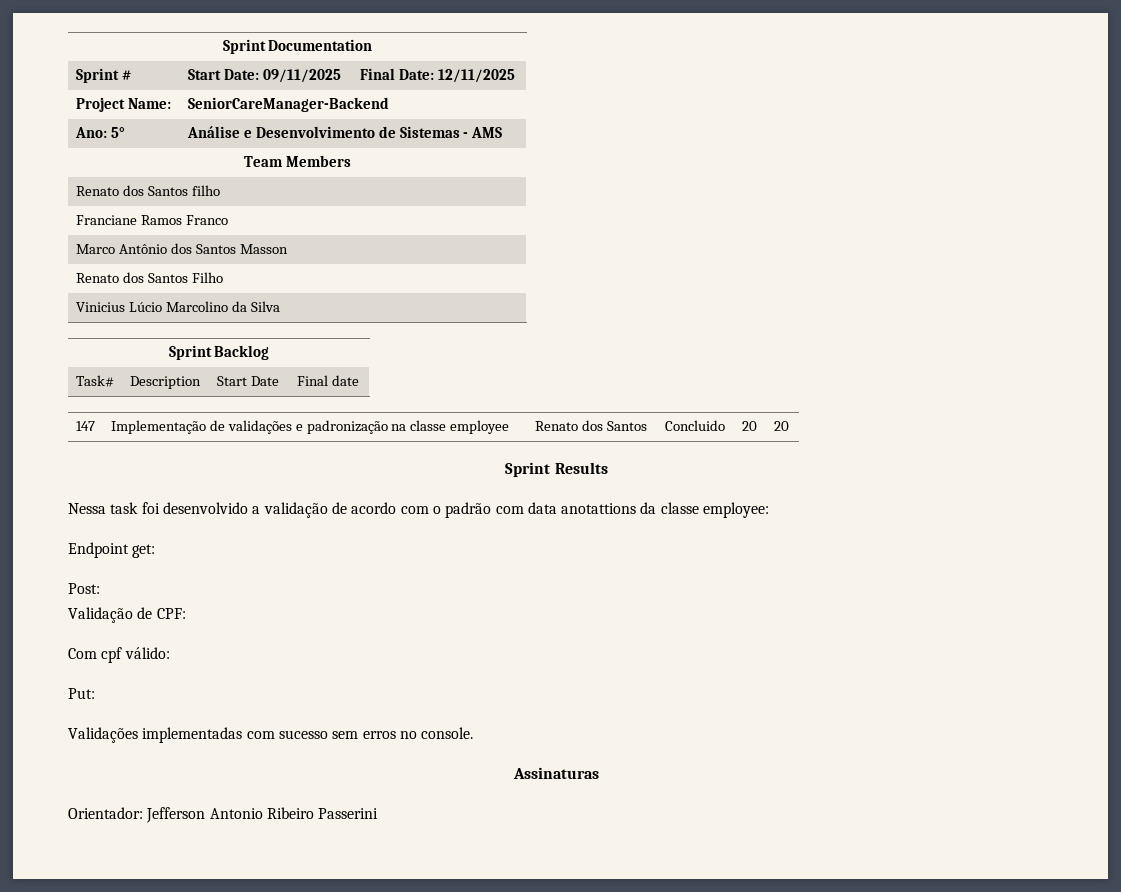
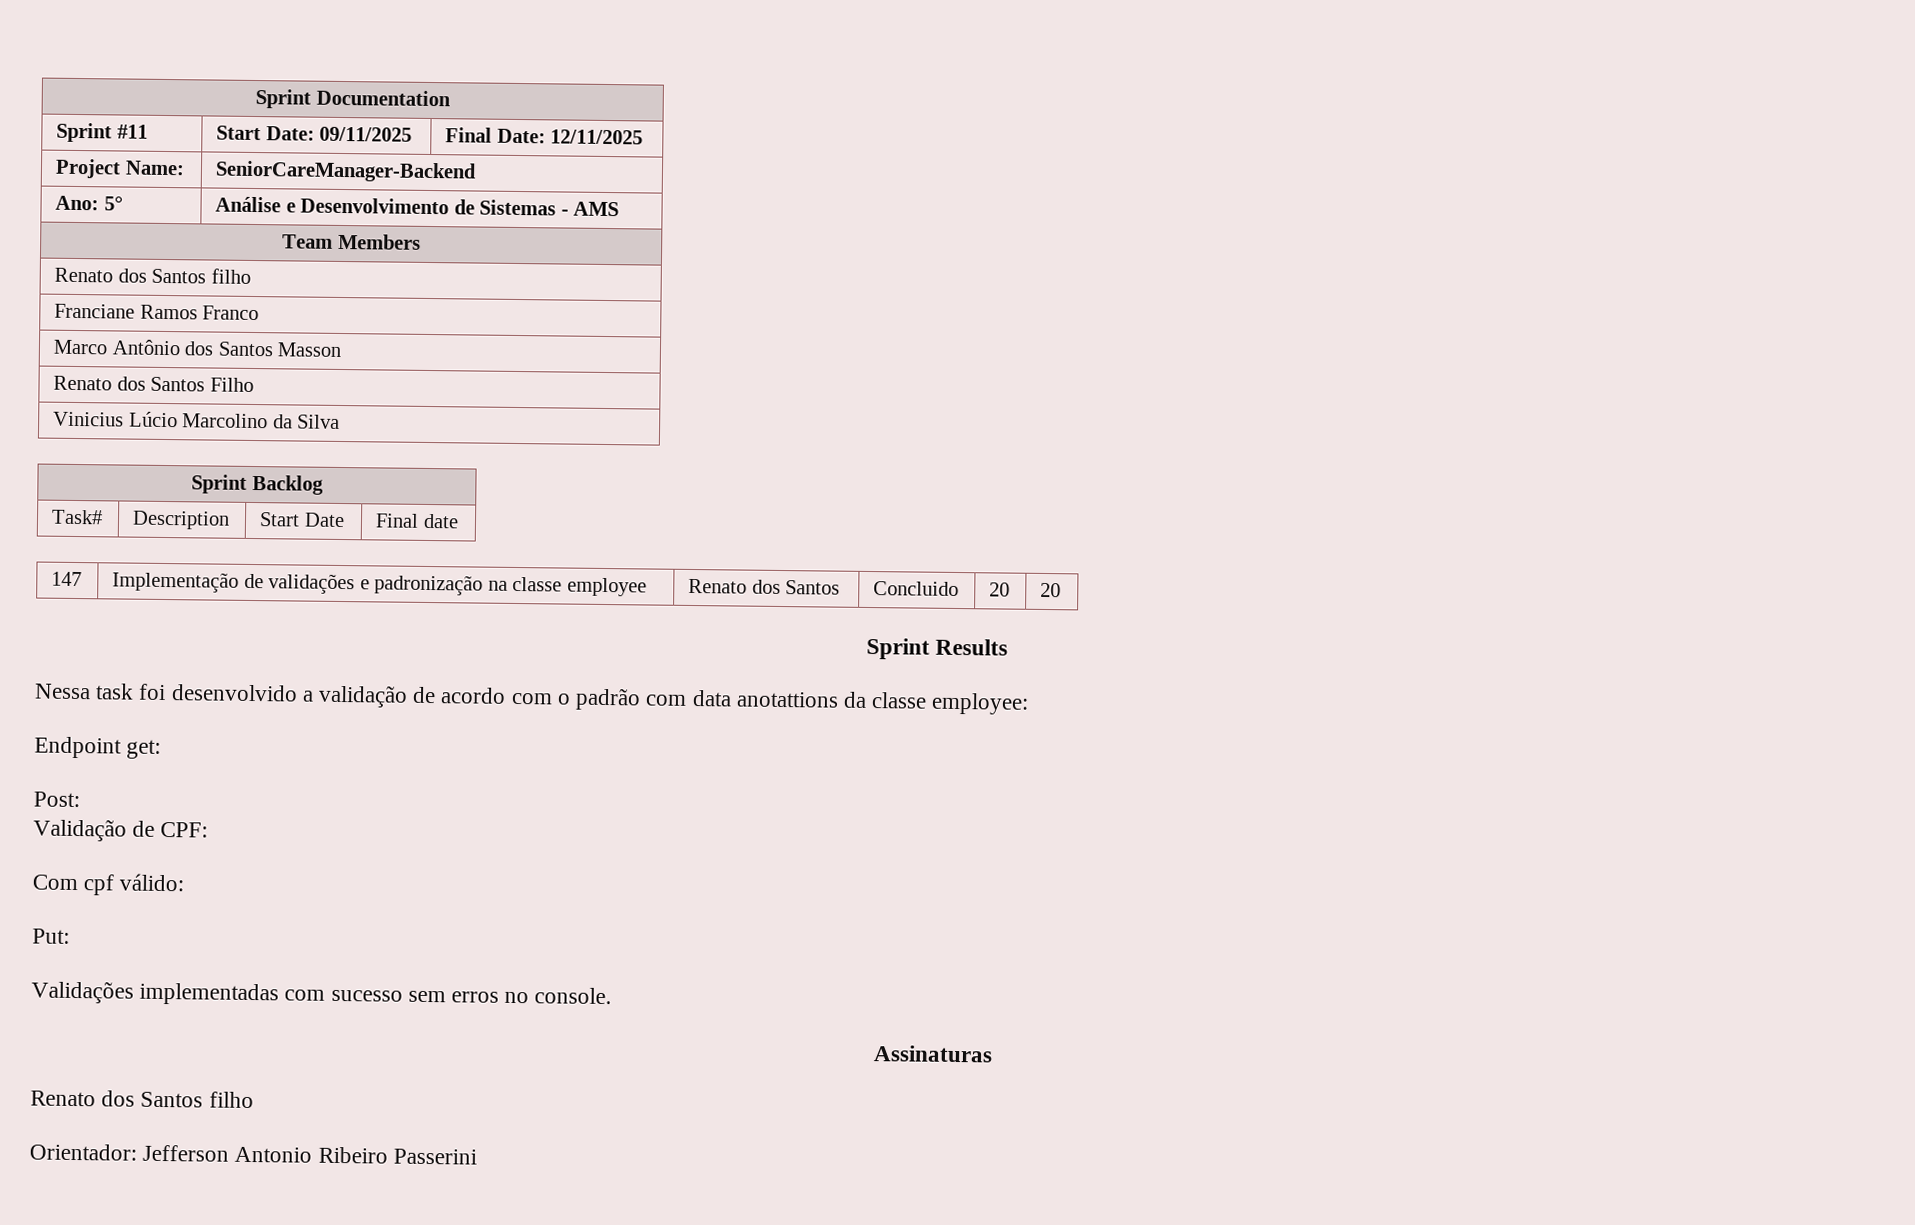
[121,70,131,80] # -> [116,124,148,139] #11
(599, 773) none -> [30,1090,254,1109] // Renato dos Santos filho

